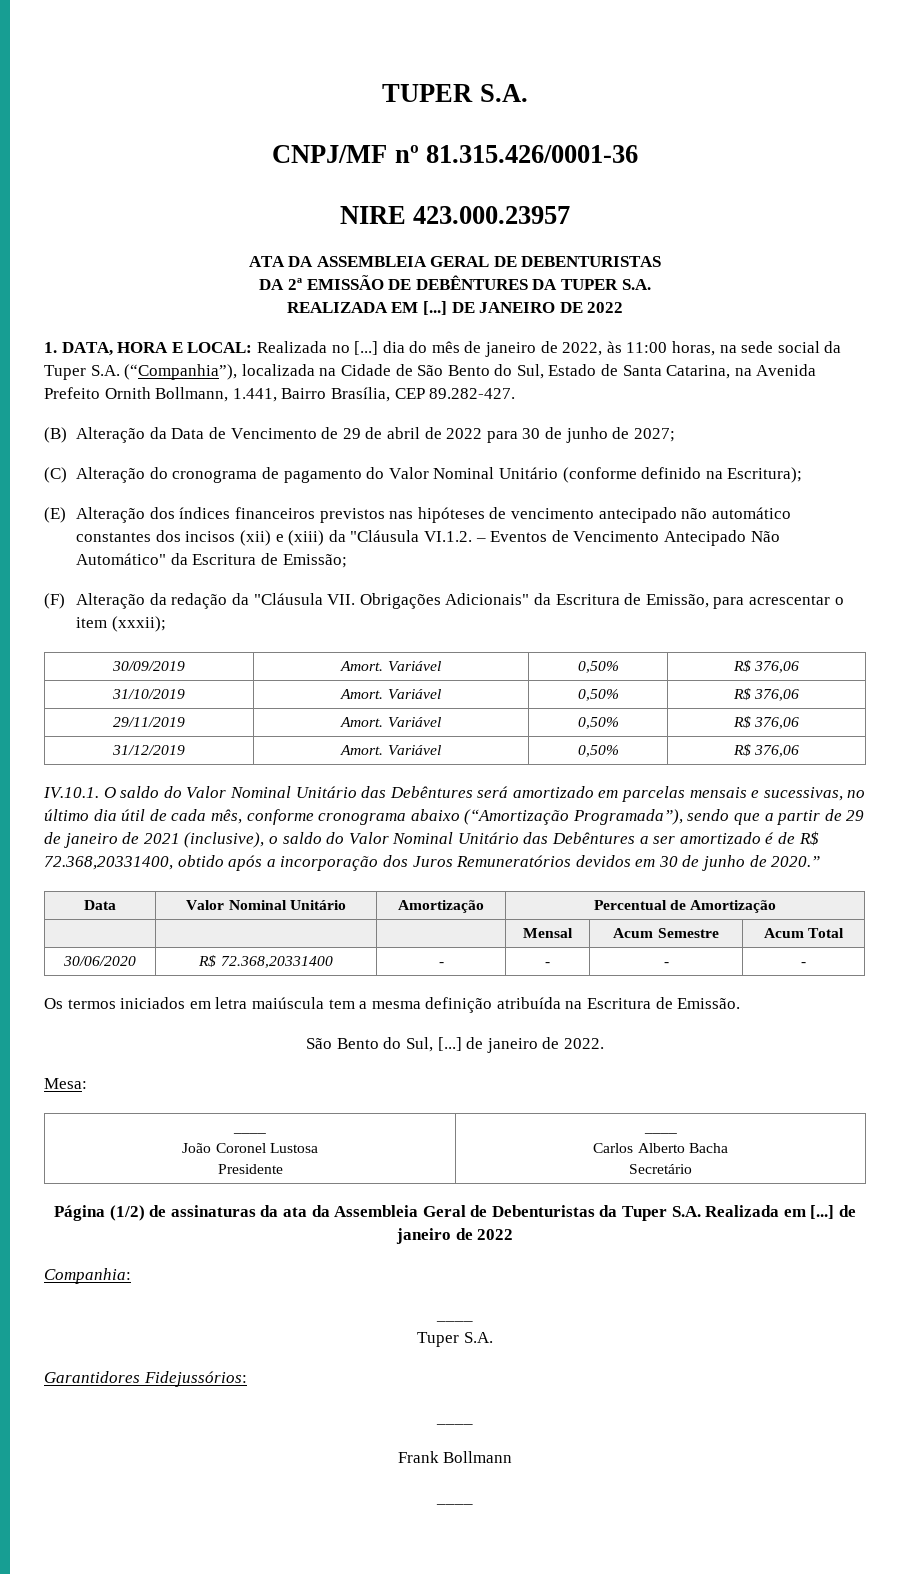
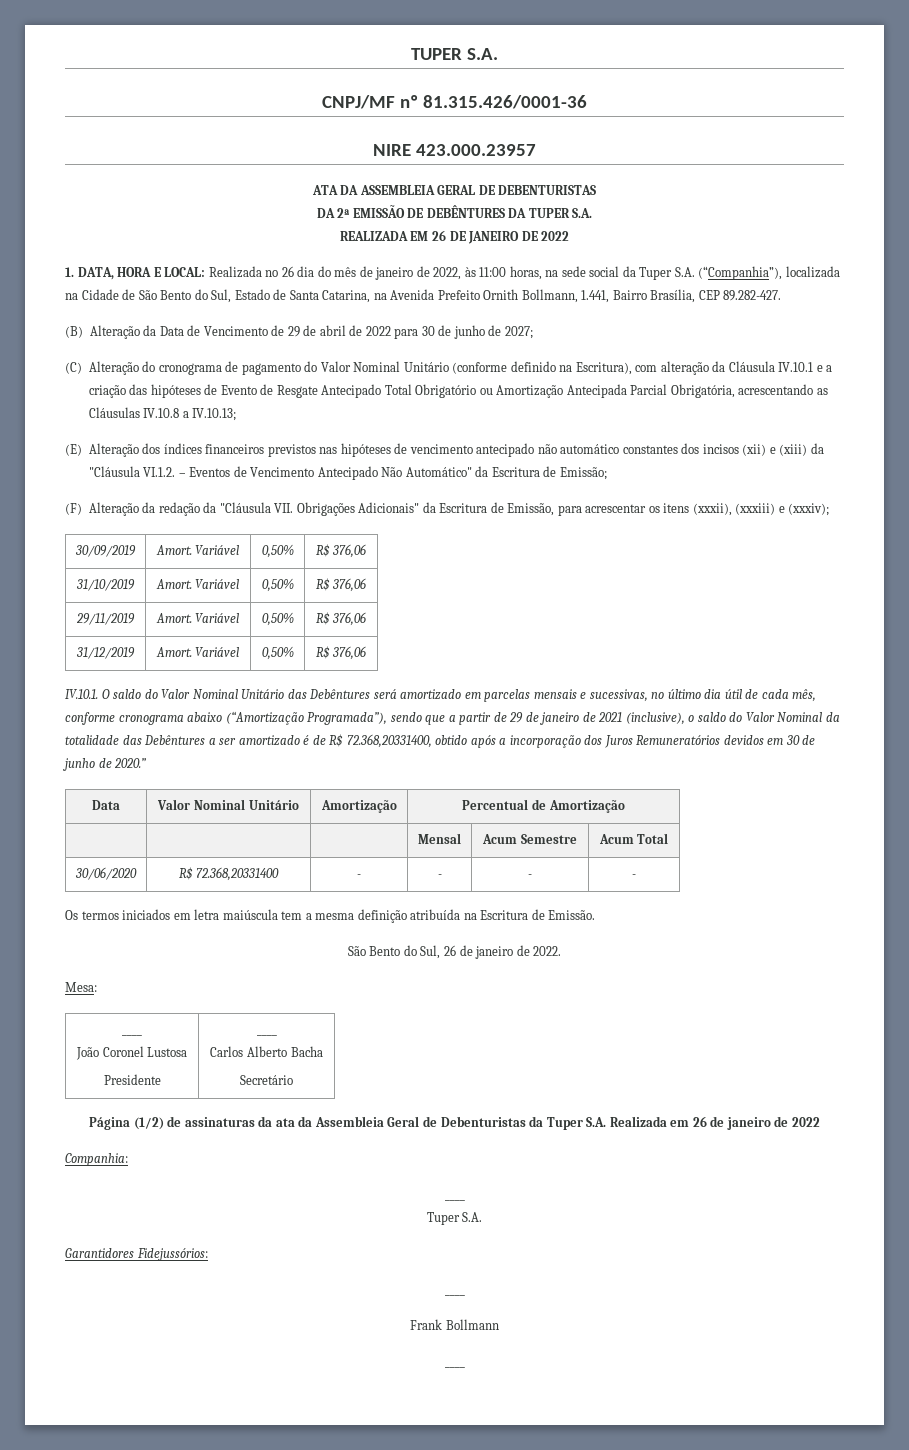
[422,301,447,315] [...] -> [431,230,446,241] 26
[354,341,379,355] [...] -> [281,266,294,277] 26
[727,467,803,483] Escritura); -> [575,361,833,375] [88,384,828,398] [88,407,237,421] Escritura), com alteração da Cláusula IV.10.1 e a criação das hipóteses de Evento de Resgate Antecipado Total Obrigatório ou Amortização Antecipada Parcial Obrigatória, acrescentando as Cláusulas IV.10.8 a IV.10.13;
[834,597,844,605] [76,616,166,632] o item (xxxii); -> [648,503,830,516] os itens (xxxii), (xxxiii) e (xxxiv);
[457,832,519,844] Unitário -> [825,712,840,722] [65,735,119,745] da totalidade
[437,1037,462,1051] [...] -> [443,945,456,956] 26
[810,1205,835,1219] [...] -> [692,1116,707,1127] 26

